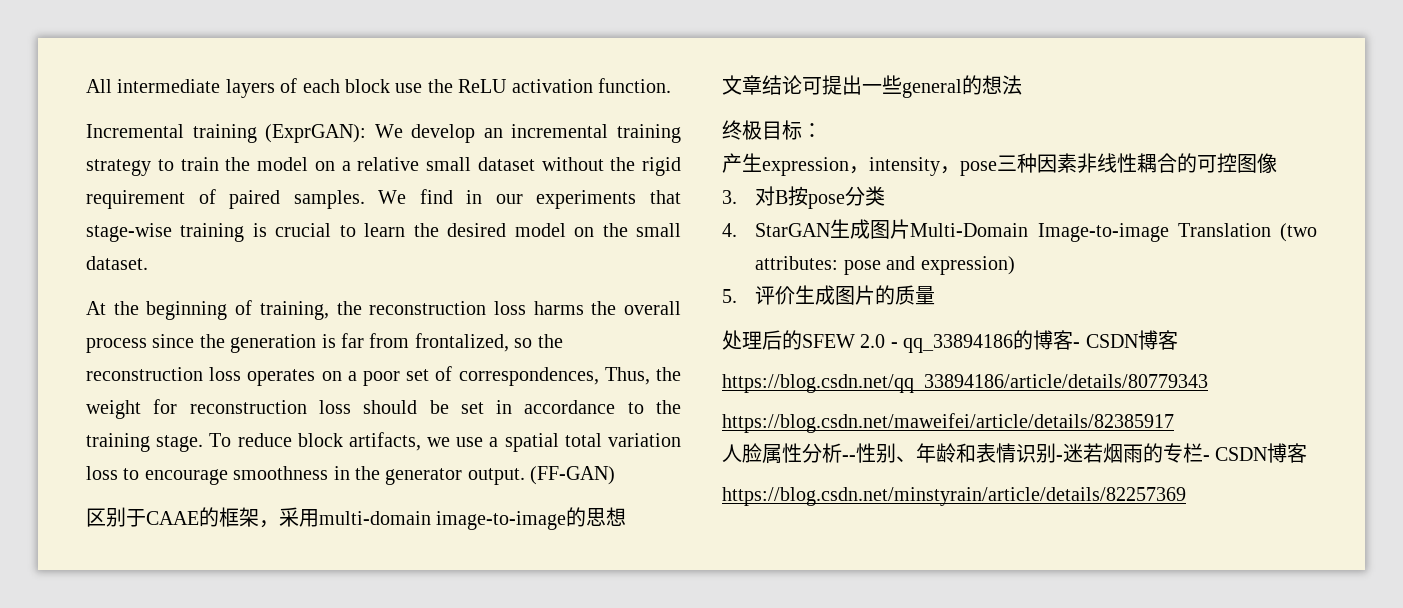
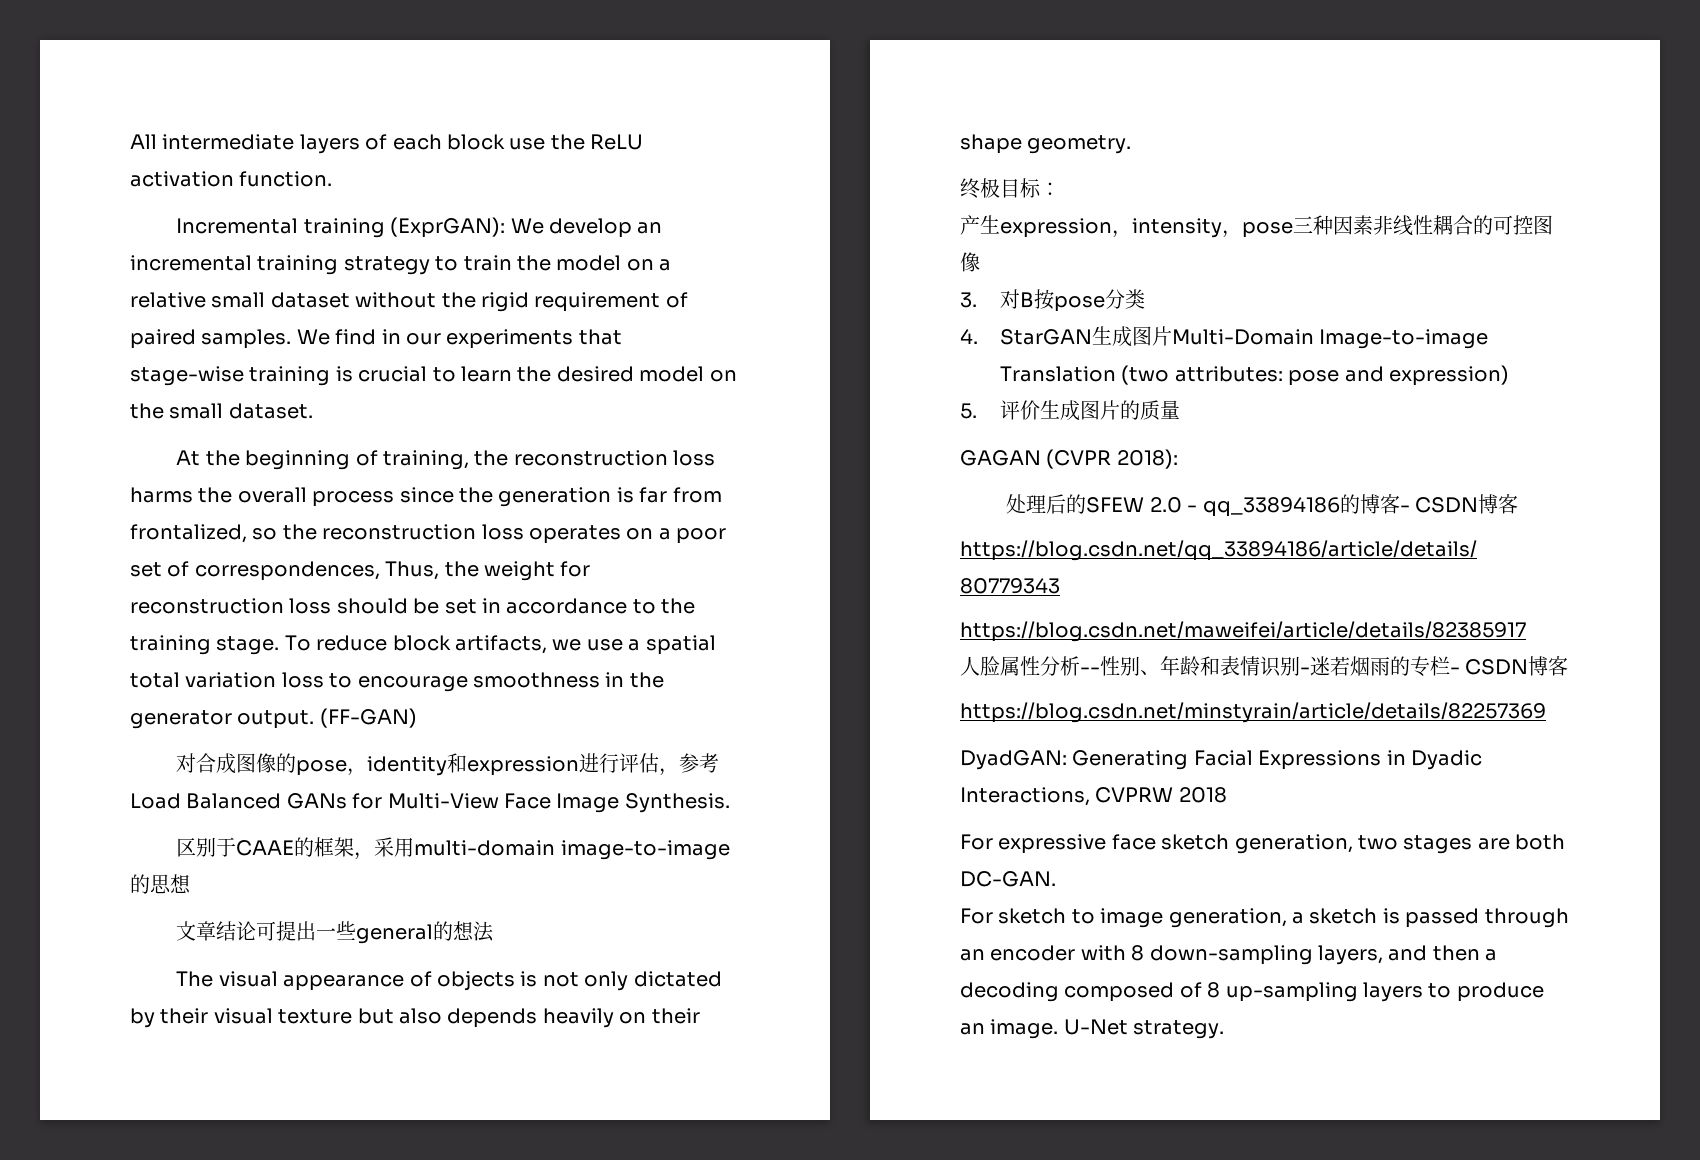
(616, 475) none -> [176,753,720,776] [130,793,730,813] // 对合成图像的pose，identity和expression进行评估，参考Load Balanced GANs for Multi-View Face Image Synthesis.
(1022, 85) none -> [176,971,722,991] [130,1008,700,1028] [960,134,1132,154] // The visual appearance of objects is not only dictated by their visual texture but also depends heavily on their shape geometry.
(936, 295) none -> [960,449,1178,469] // GAGAN (CVPR 2018):
(1186, 496) none -> [960,750,1482,770] [960,787,1227,806] [960,834,1566,854] [960,871,1056,887] [960,908,1569,928] [960,945,1498,965] [960,982,1544,1002] [960,1019,1225,1039] // DyadGAN: Generating Facial Expressions in Dyadic Interactions, CVPRW 2018 // For expressive face sketch generation, two stages are both DC-GAN. // For sketch to image generation, a sketch is passed through an encoder with 8 down-sampling layers, and then a decoding composed of 8 up-sampling layers to produce an image. U-Net strategy.

